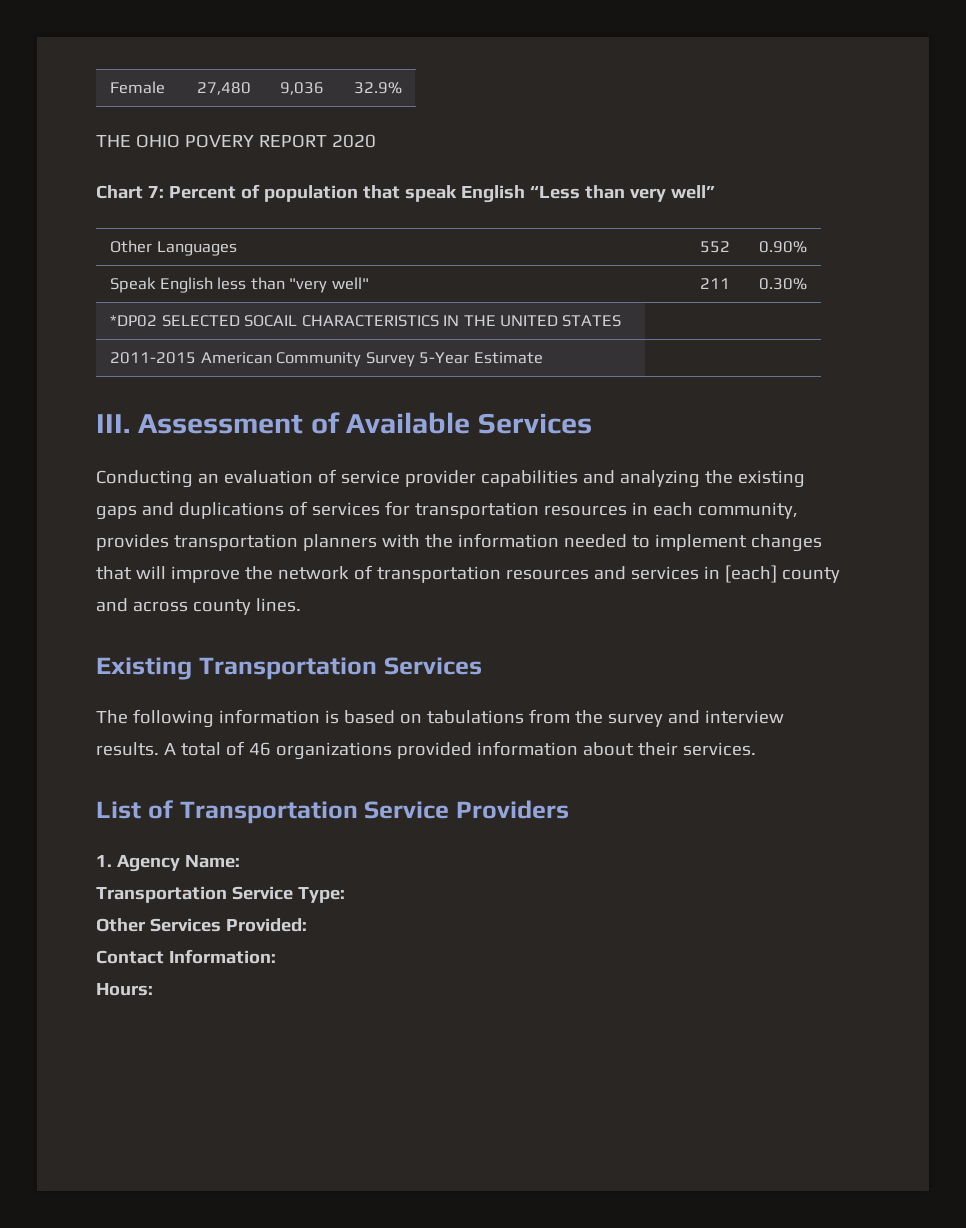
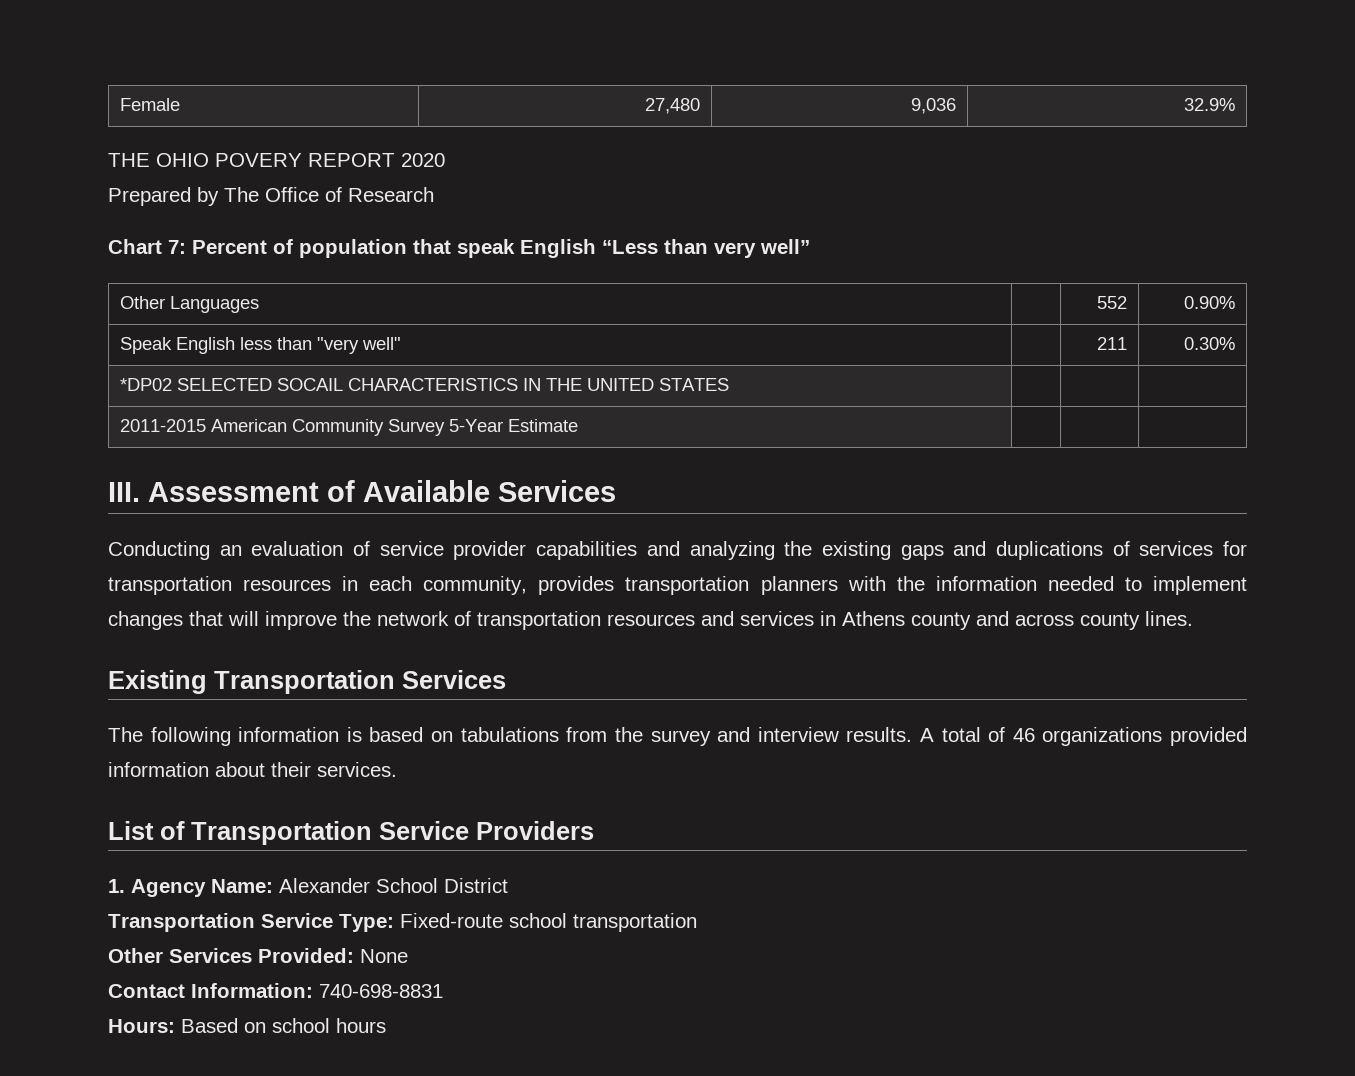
(376, 141) none -> [108,187,434,206] // Prepared by The Office of Research
[724,565,777,583] [each] -> [842,611,905,626] Athens
(240, 861) none -> [279,878,508,893] Alexander School District
(345, 895) none -> [400,913,697,932] Fixed-route school transportation
[225,918,307,932] Provided: -> [258,948,408,963] Provided: None
(276, 956) none -> [319,984,443,998] 740-698-8831
(153, 989) none -> [181,1018,386,1033] Based on school hours

